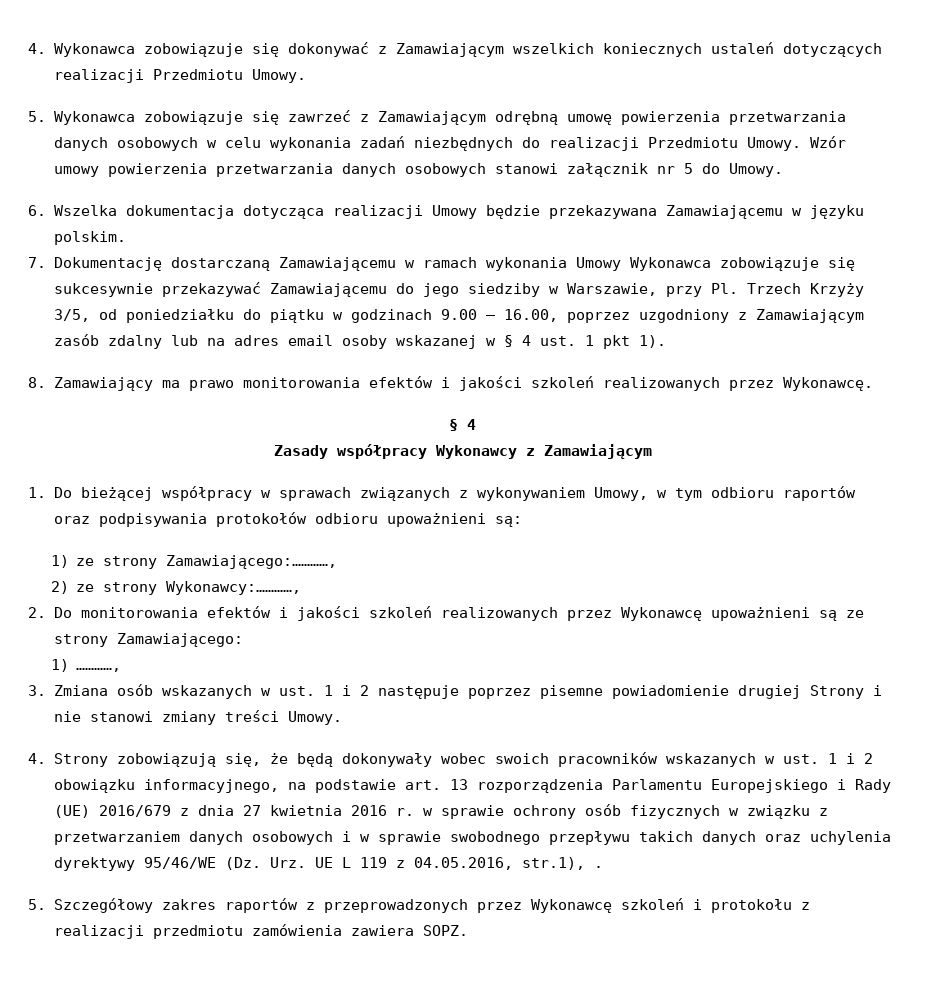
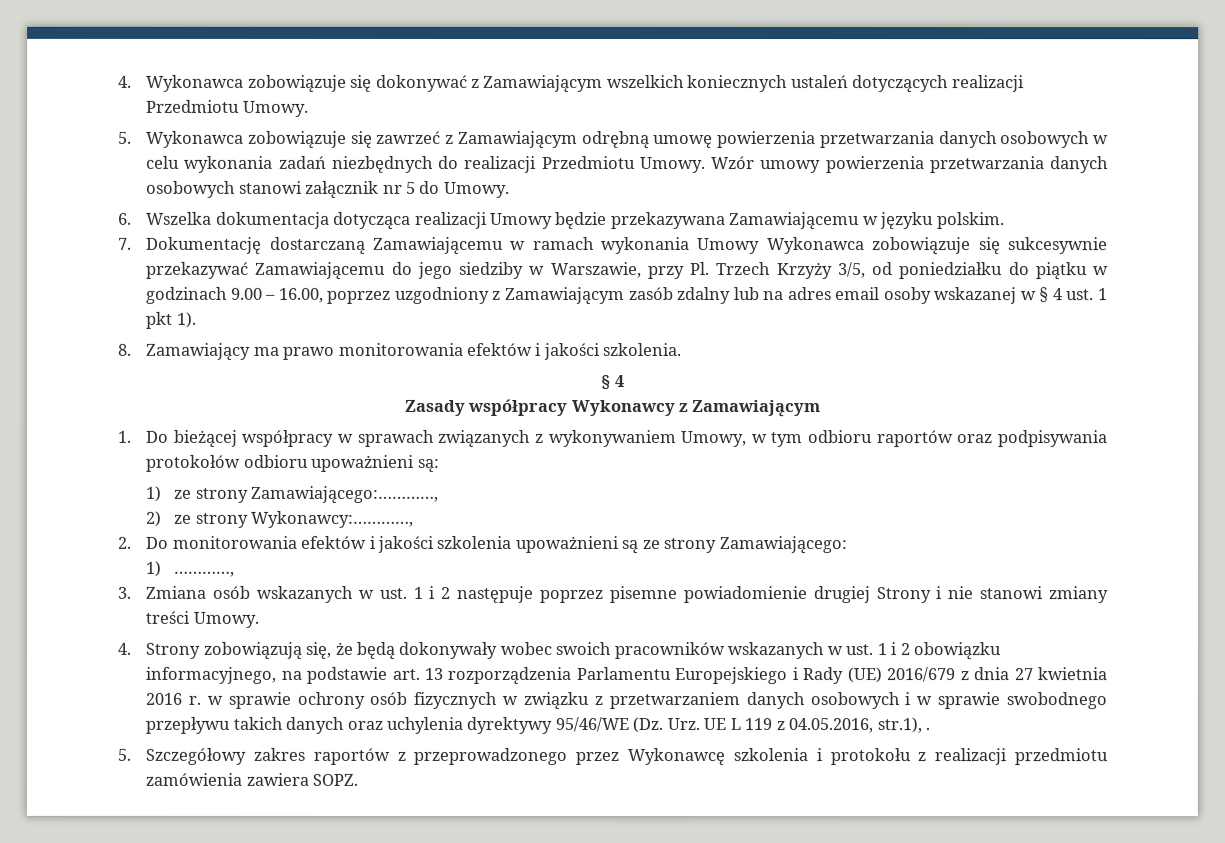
[530,376,873,391] szkoleń realizowanych przez Wykonawcę. -> [603,342,683,357] szkolenia.
[368,606,702,621] szkoleń realizowanych przez Wykonawcę -> [436,535,512,549] szkolenia
[323,898,684,913] przeprowadzonych przez Wykonawcę szkoleń -> [413,747,808,766] przeprowadzonego przez Wykonawcę szkolenia

